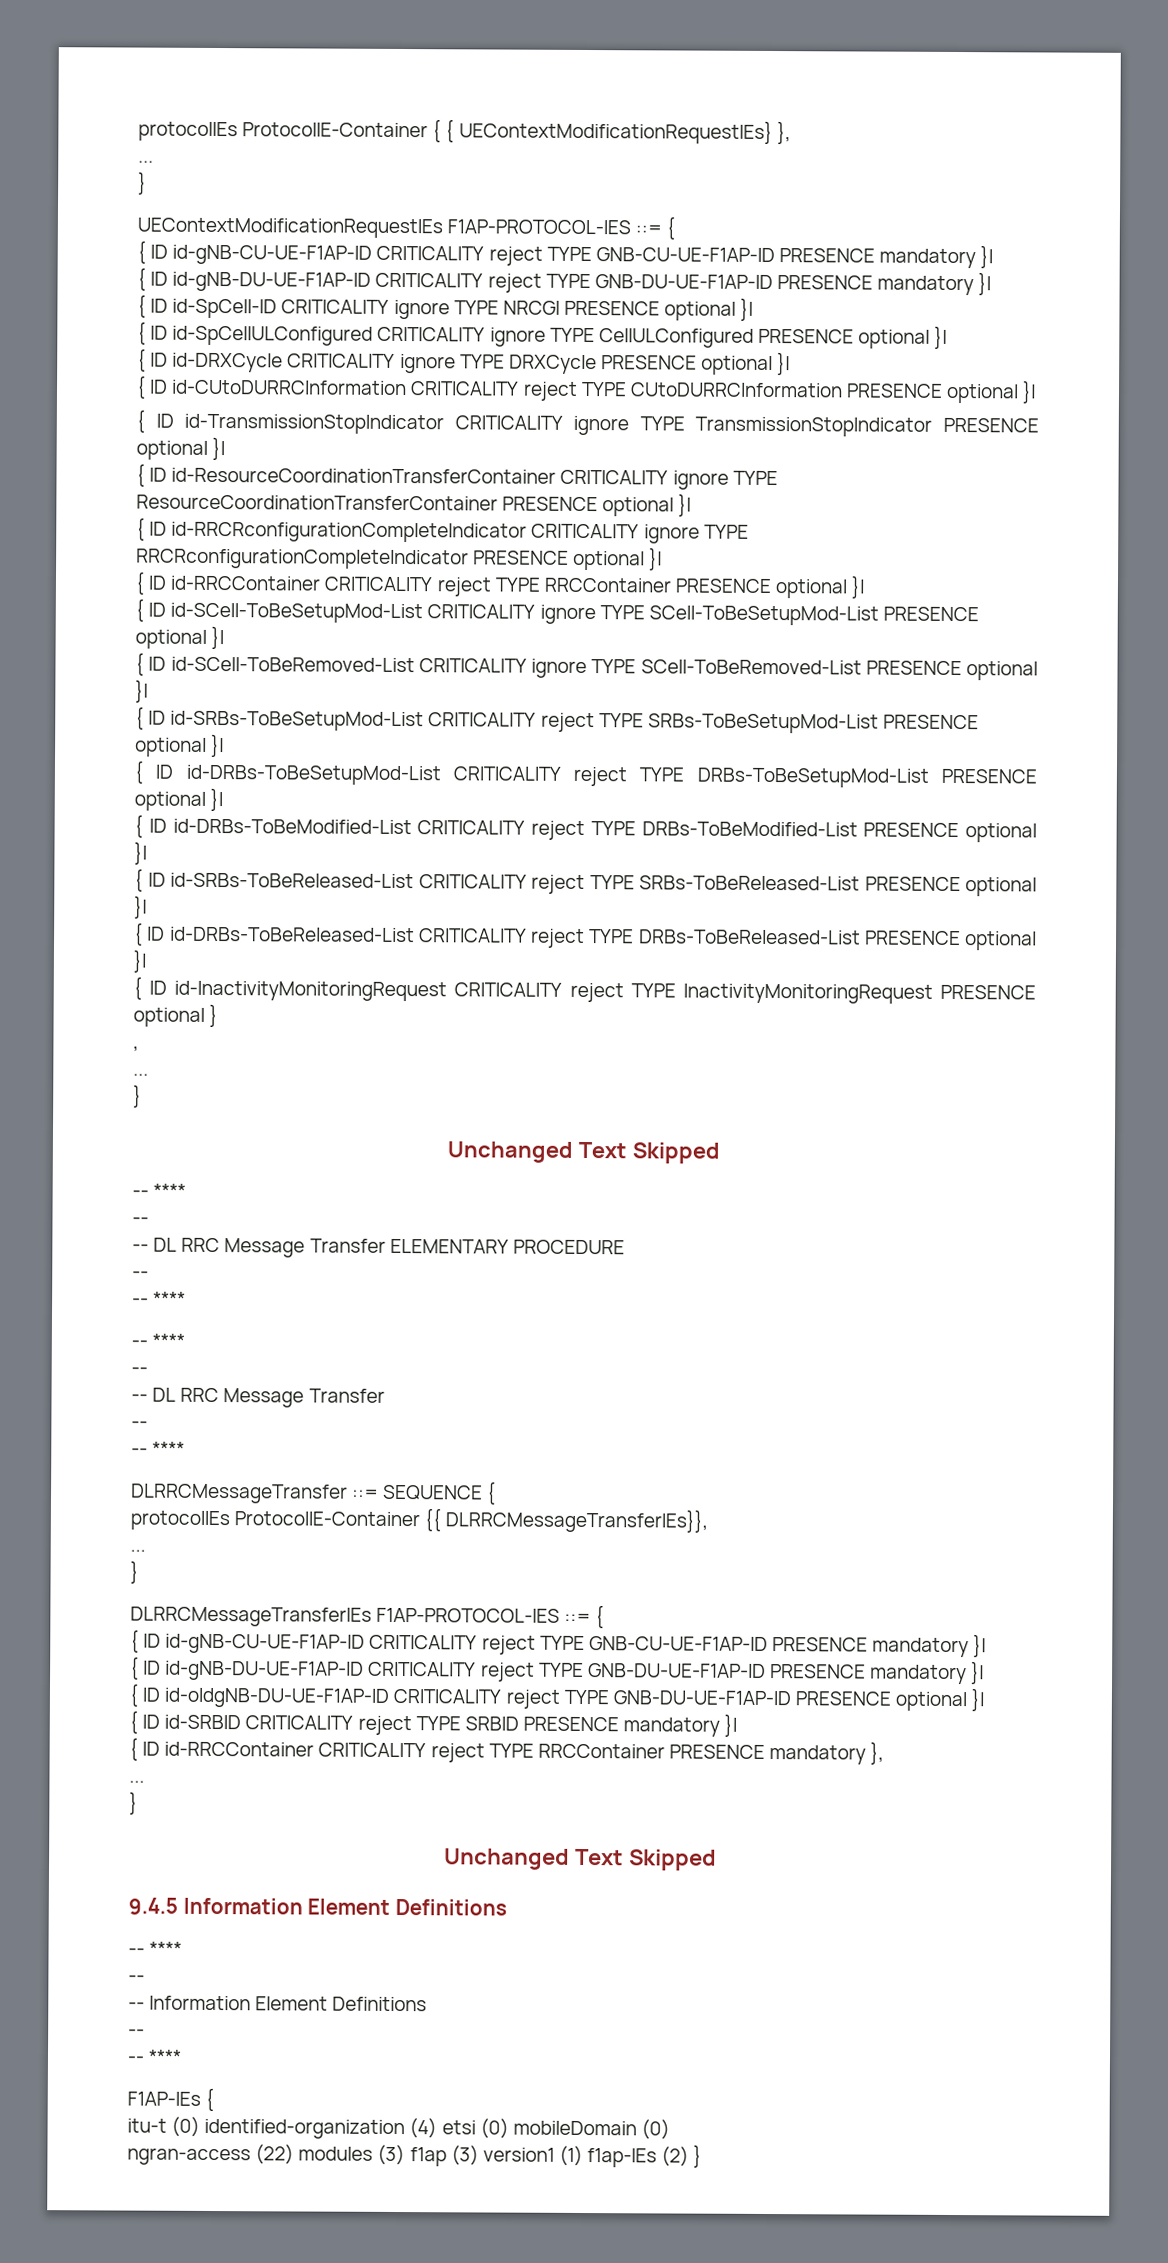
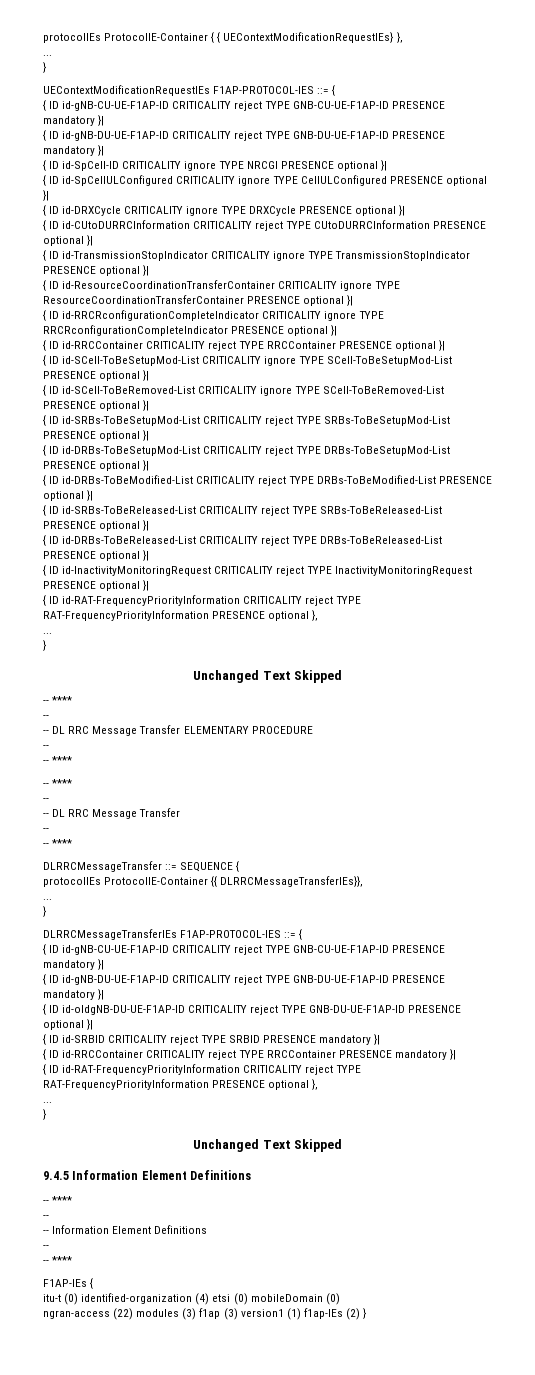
[209,1003,219,1028] [133,1045,139,1052] } // , -> [143,580,150,591] [43,595,361,606] [43,610,319,621] }| // { ID id-RAT-FrequencyPriorityInformation CRITICALITY reject TYPE RAT-FrequencyPriorityInformation PRESENCE optional },
(867, 1755) none -> [449,1049,456,1060] [43,1064,361,1075] [43,1079,310,1090] }| // { ID id-RAT-FrequencyPriorityInformation CRITICALITY reject TYPE RAT-FrequencyPriorityInformation PRESENCE optional

